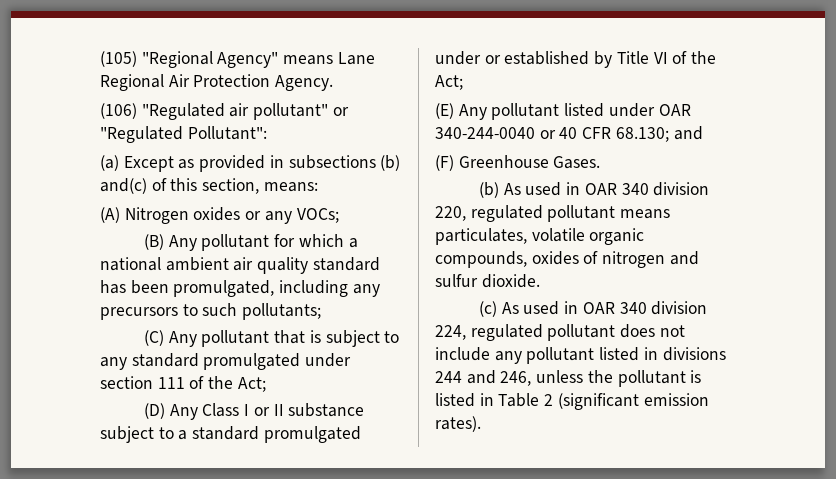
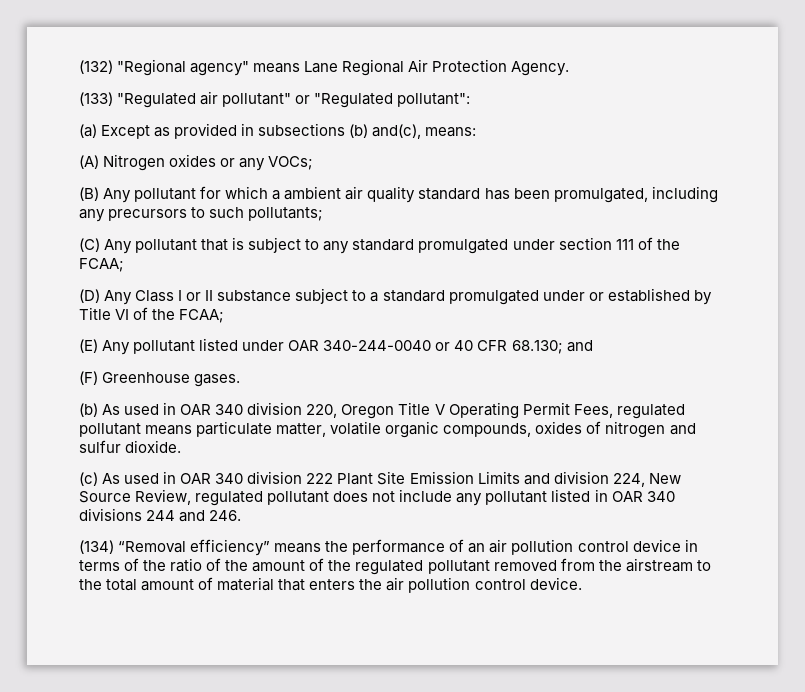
[100,51,279,68] (105) "Regional Agency" -> [79,59,250,76] (132) "Regional agency"
[100,103,137,119] (106) -> [79,92,113,106] (133)
[187,126,267,140] Pollutant": -> [397,93,471,107] pollutant":
[100,178,260,194] and(c) of this section, -> [372,124,422,139] and(c),
[100,257,161,271] national -> (281, 195) none
[237,377,266,392] Act; -> [79,258,124,272] FCAA;
[435,75,463,90] Act; -> [179,309,225,323] FCAA;
[553,156,601,169] Gases. -> [194,374,241,387] gases.
(466, 213) none -> [341,402,613,419] Oregon Title V Operating Permit Fees,
[435,228,527,245] particulates, -> [196,421,327,437] particulate matter,
[435,325,466,340] 224, -> [306,471,681,487] [79,489,192,505] 222 Plant Site Emission Limits and division 224, New Source Review,
(658, 353) none -> [611,491,675,502] OAR 340
[500,370,702,387] [435,393,709,410] [435,416,481,432] 246, unless the pollutant is listed in Table 2 (significant emission rates). -> [209,510,242,521] [79,539,698,556] [79,558,711,575] [79,577,582,593] 246. // (134) “Removal efficiency” means the performance of an air pollution control device in terms of the ratio of the amount of the regulated pollutant removed from the airstream to the total amount of material that enters the air pollution control device.

